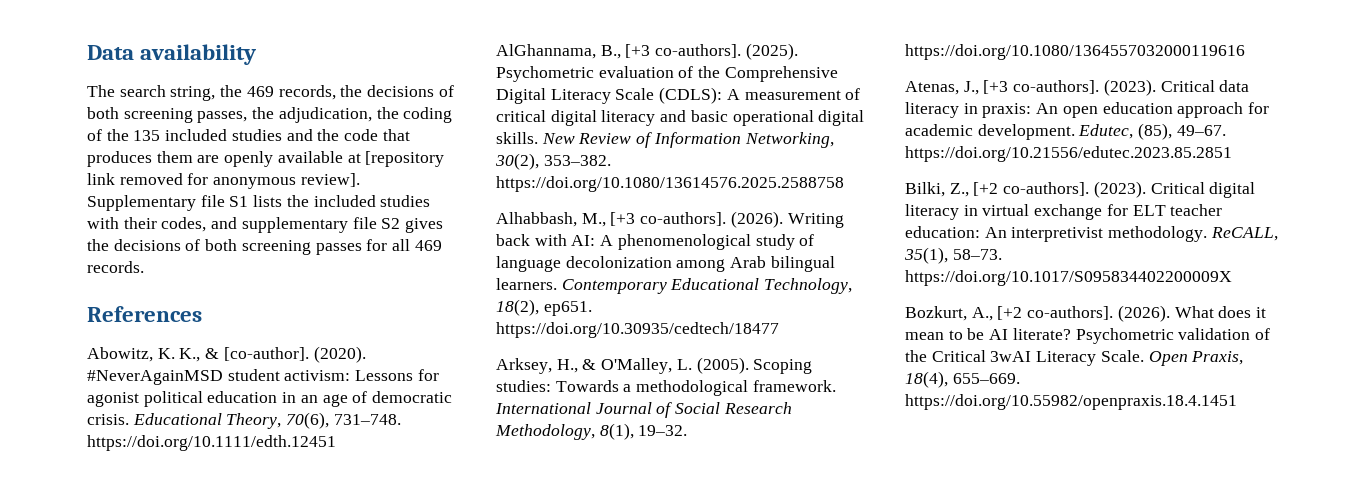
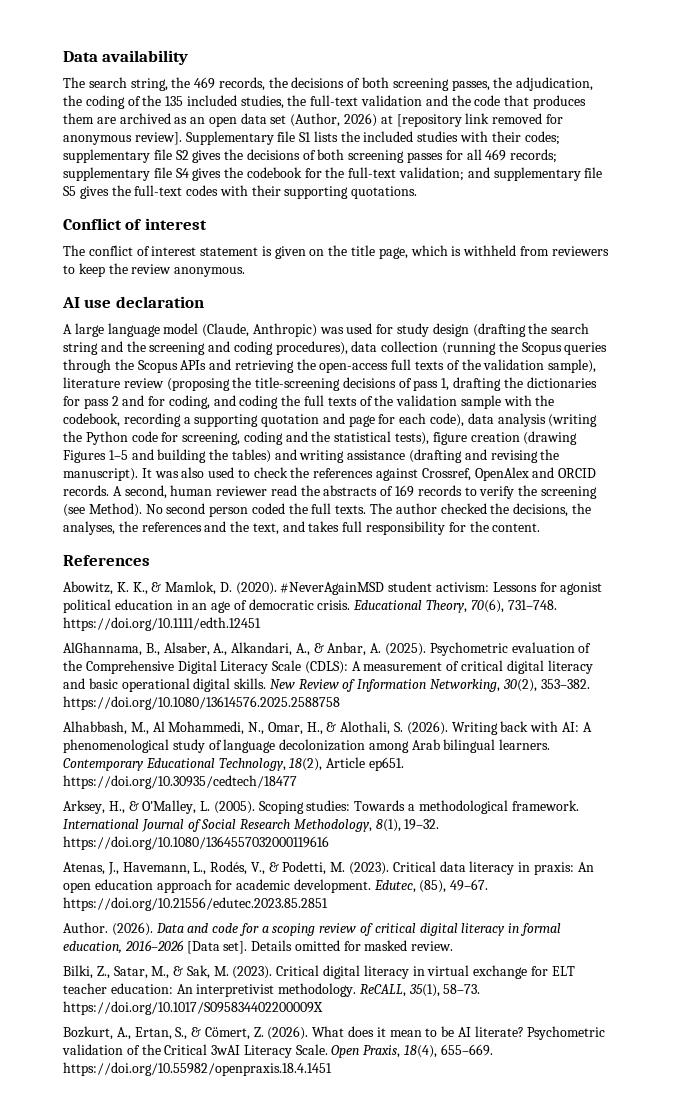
[231,129,282,141] studies -> [240,95,423,109] studies, the full-text validation
[224,151,343,167] openly available -> [119,113,378,127] archived as an open data set (Author, 2026)
[161,217,238,232] codes, and -> [524,131,560,145] codes;
[87,261,144,273] records. -> [510,149,558,163] [63,167,603,181] [63,185,418,199] [63,218,207,230] [63,245,609,259] [63,263,246,277] [62,296,204,308] [63,323,590,337] [63,341,608,355] [63,359,597,373] [63,377,597,391] [63,395,555,409] [63,413,598,427] [63,431,578,445] [63,449,560,463] [63,467,597,481] [63,485,597,499] [63,503,591,517] [63,521,541,535] records; supplementary file S4 gives the codebook for the full-text validation; and supplementary file S5 gives the full-text codes with their supporting quotations. // Conflict of interest // The conflict of interest statement is given on the title page, which is withheld from reviewers to keep the review anonymous. // AI use declaration // A large language model (Claude, Anthropic) was used for study design (drafting the search string and the screening and coding procedures), data collection (running the Scopus queries through the Scopus APIs and retrieving the open-access full texts of the validation sample), literature review (proposing the title-screening decisions of pass 1, drafting the dictionaries for pass 2 and for coding, and coding the full texts of the validation sample with the codebook, recording a supporting quotation and page for each code), data analysis (writing the Python code for screening, coding and the statistical tests), figure creation (drawing Figures 1–5 and building the tables) and writing assistance (drafting and revising the manuscript). It was also used to check the references against Crossref, OpenAlex and ORCID records. A second, human reviewer read the abstracts of 169 records to verify the screening (see Method). No second person coded the full texts. The author checked the decisions, the analyses, the references and the text, and takes full responsibility for the content.
[223,347,309,361] [co-author]. -> [165,581,232,595] Mamlok, D.
[625,44,742,58] [+3 co-authors]. -> [163,642,382,656] Alsaber, A., Alkandari, A., & Anbar, A.
[610,212,727,226] [+3 co-authors]. -> [152,721,404,735] Al Mohammedi, N., Omar, H., & Alothali, S.
(539, 307) none -> [326,757,366,768] Article
[983,80,1100,94] [+3 co-authors]. -> [122,861,346,875] Havemann, L., Rodés, V., & Podetti, M.
[905,182,1090,197] Bilki, Z., [+2 co-authors]. -> [63,922,561,936] [63,940,454,954] [63,965,229,979] Author. (2026). Data and code for a scoping review of critical digital literacy in formal education, 2016–2026 [Data set]. Details omitted for masked review. // Bilki, Z., Satar, M., & Sak, M.
[997,306,1114,320] [+2 co-authors]. -> [134,1027,264,1040] Ertan, S., & Cömert, Z.

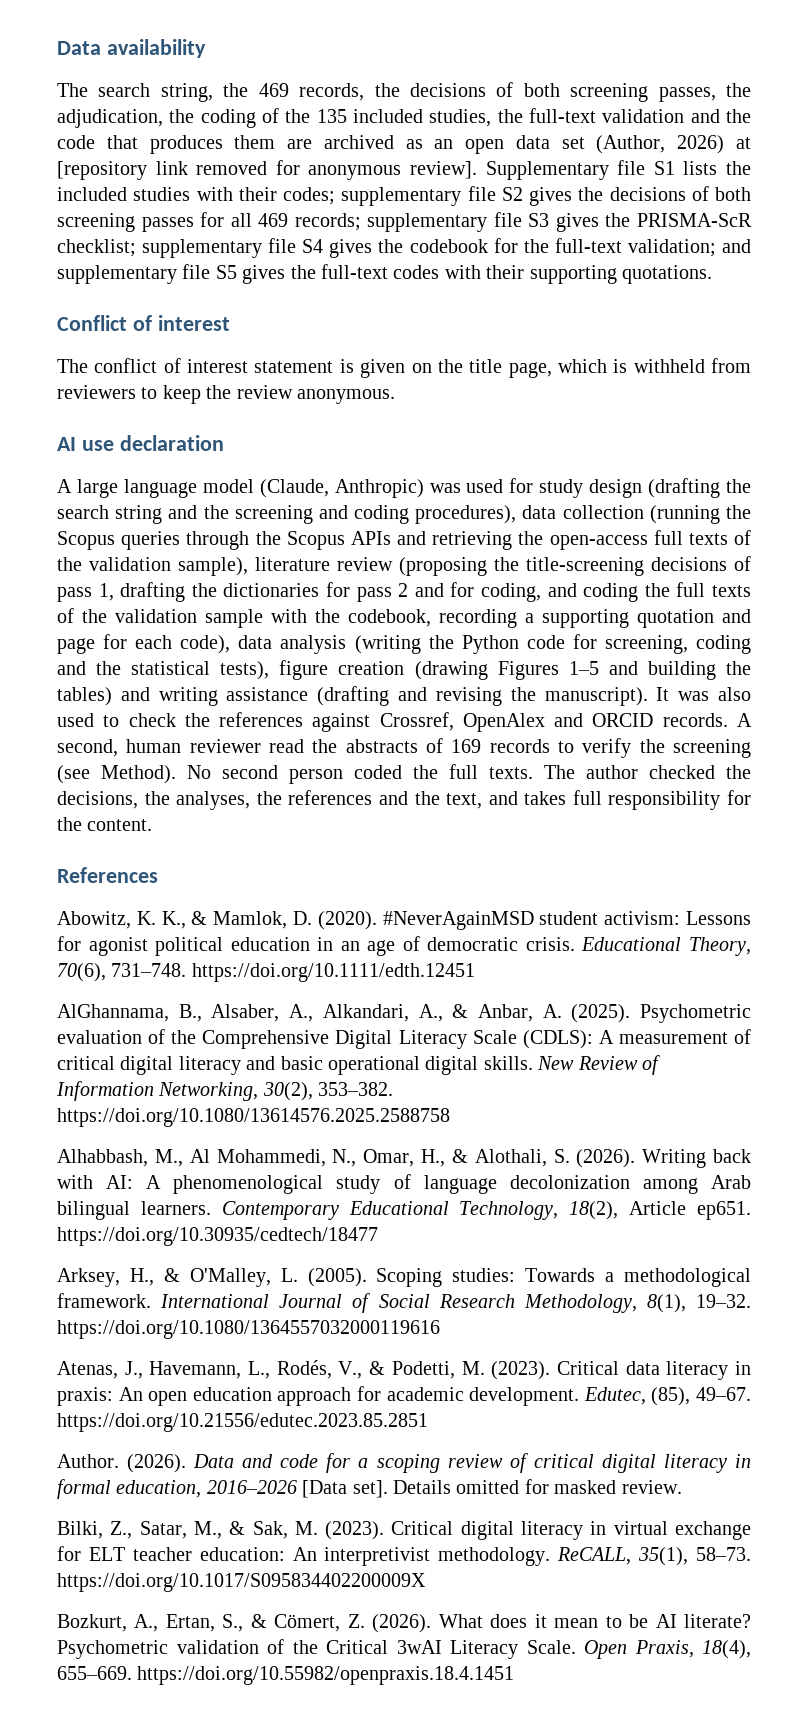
(172, 172) none -> [528,213,752,232] [57,238,297,258] S3 gives the PRISMA-ScR checklist; supplementary file

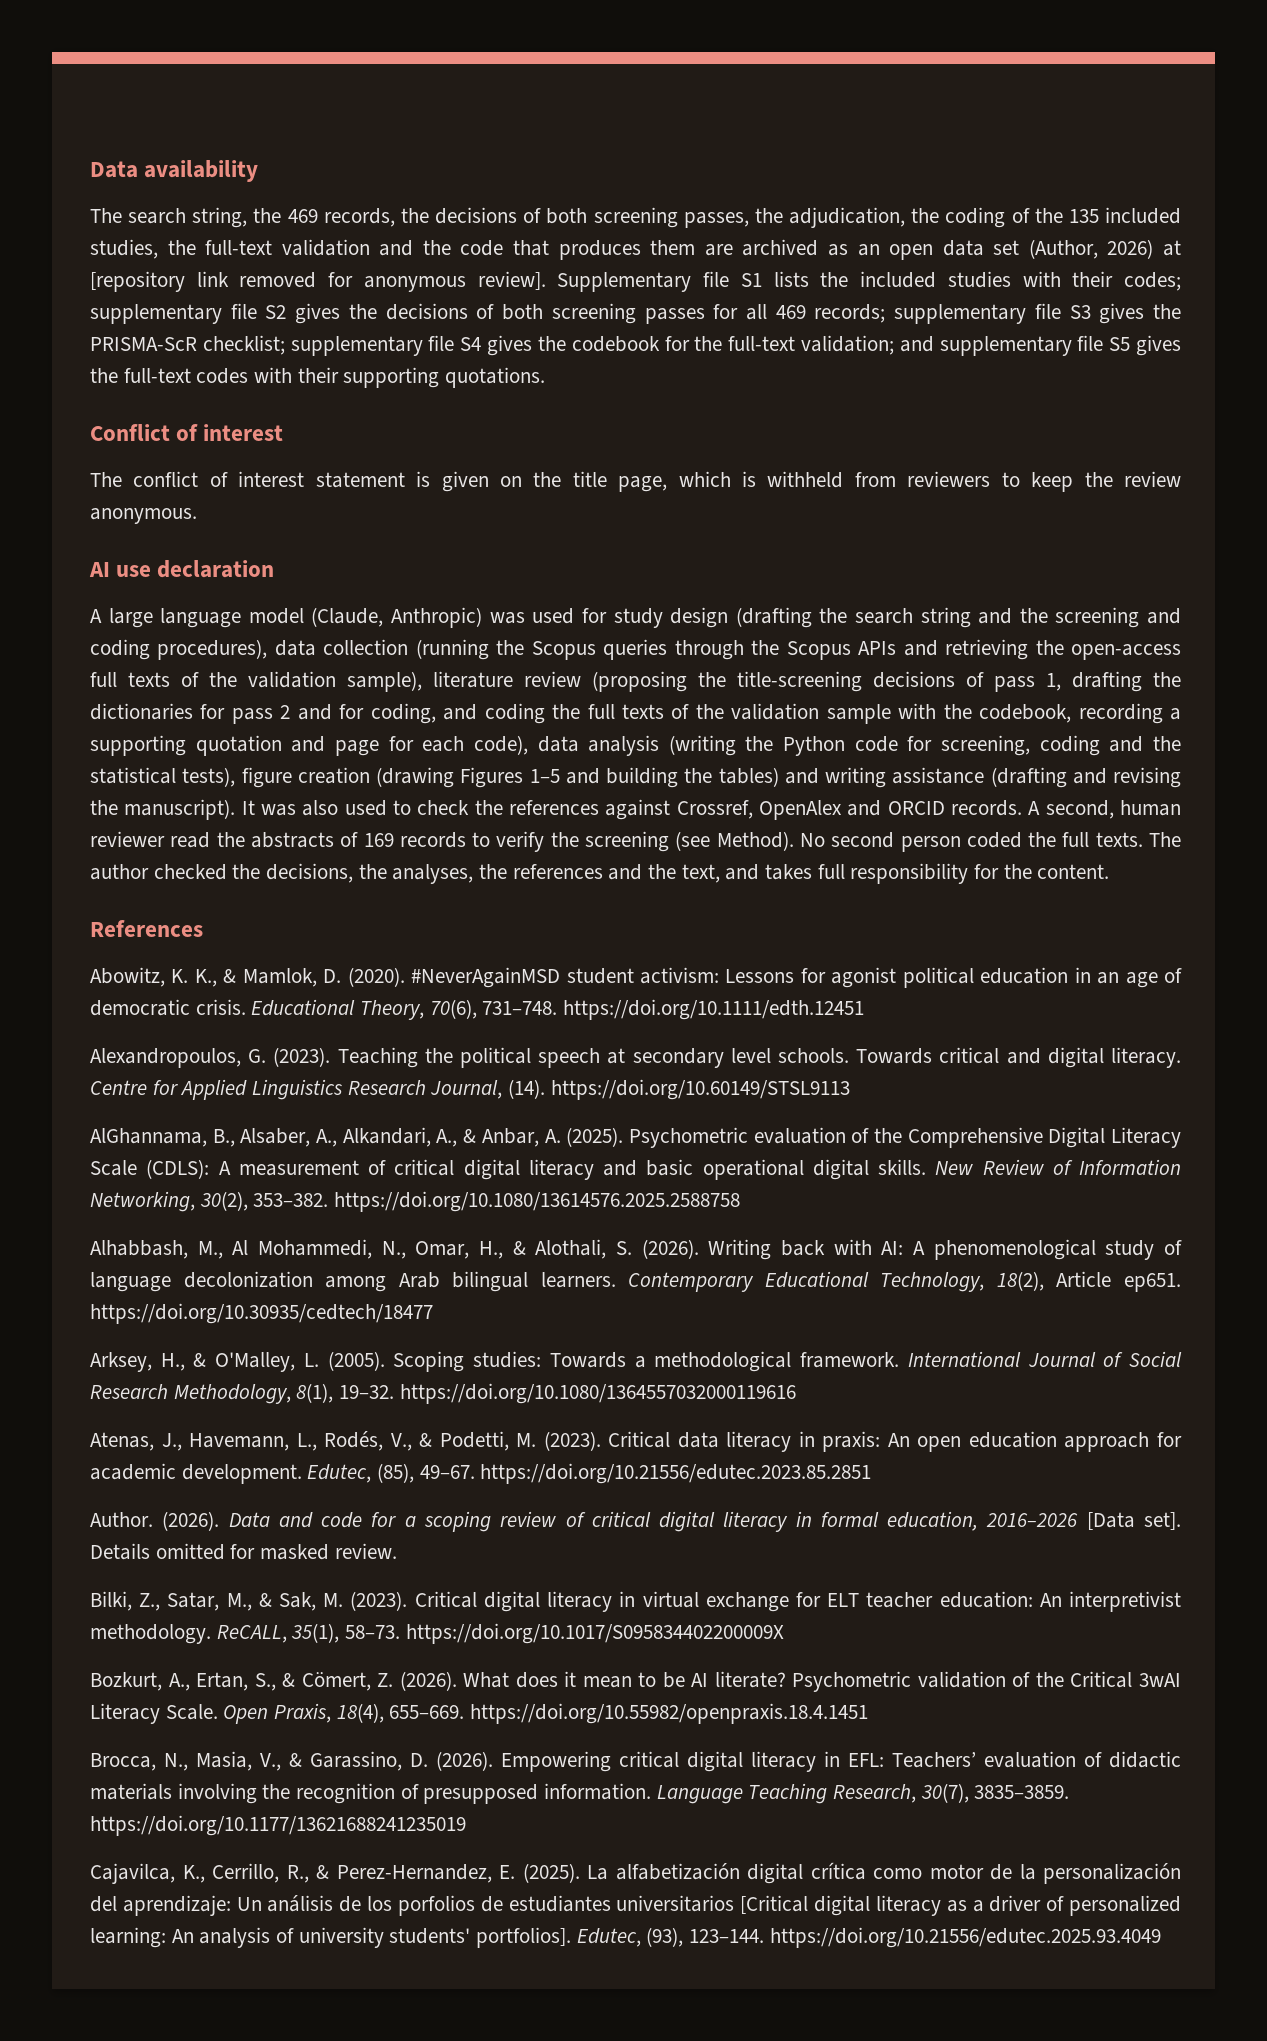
(475, 972) none -> [90,1047,1182,1068] [90,1079,850,1100] // Alexandropoulos, G. (2023). Teaching the political speech at secondary level schools. Towards critical and digital literacy. Centre for Applied Linguistics Research Journal, (14). https://doi.org/10.60149/STSL9113
(515, 1675) none -> [90,1751,1181,1772] [90,1783,1070,1804] [90,1815,466,1836] [90,1862,1181,1884] [90,1895,1182,1916] [90,1927,1161,1948] // Brocca, N., Masia, V., & Garassino, D. (2026). Empowering critical digital literacy in EFL: Teachers’ evaluation of didactic materials involving the recognition of presupposed information. Language Teaching Research, 30(7), 3835–3859. https://doi.org/10.1177/13621688241235019 // Cajavilca, K., Cerrillo, R., & Perez-Hernandez, E. (2025). La alfabetización digital crítica como motor de la personalización del aprendizaje: Un análisis de los porfolios de estudiantes universitarios [Critical digital literacy as a driver of personalized learning: An analysis of university students' portfolios]. Edutec, (93), 123–144. https://doi.org/10.21556/edutec.2025.93.4049

